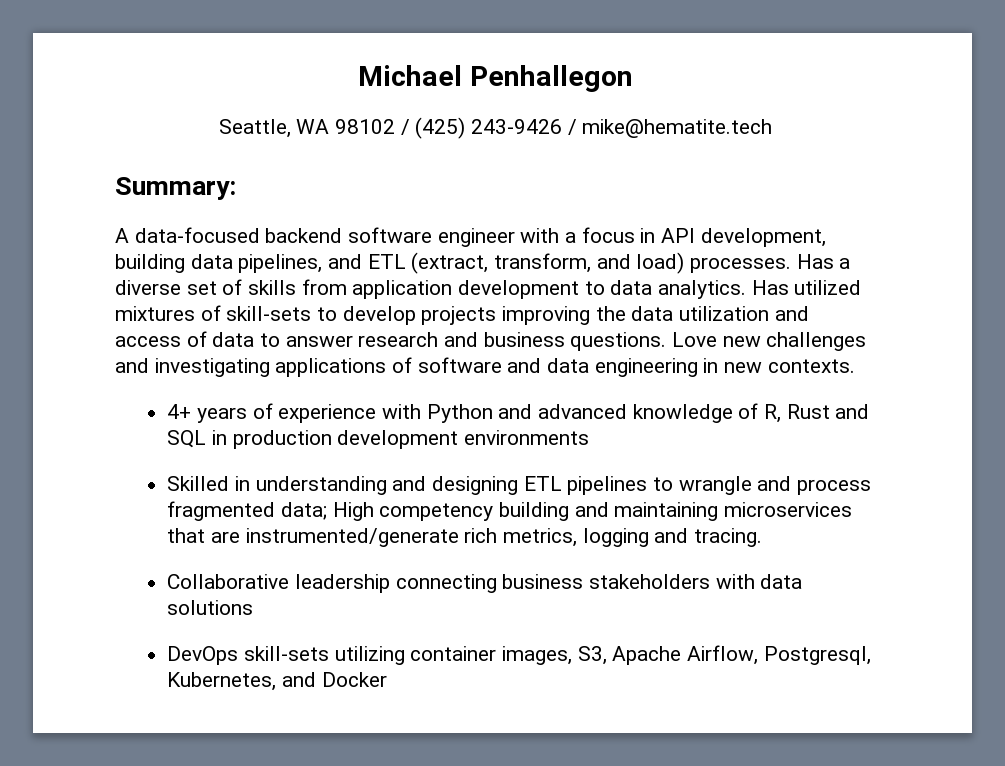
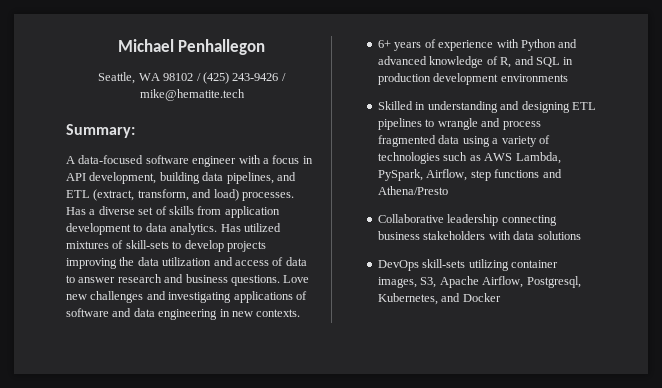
[265,228,343,243] backend -> (144, 159) none
[167,404,192,419] 4+ -> [378,40,392,48] 6+
[786,404,830,419] Rust -> (512, 62) none
[280,502,852,521] [167,528,762,547] data; High competency building and maintaining microservices that are instrumented/generate rich metrics, logging and tracing. -> [438,135,550,147] [378,152,561,164] [378,169,562,181] [378,186,449,195] data using a variety of technologies such as AWS Lambda, PySpark, Airflow, step functions and Athena/Presto

